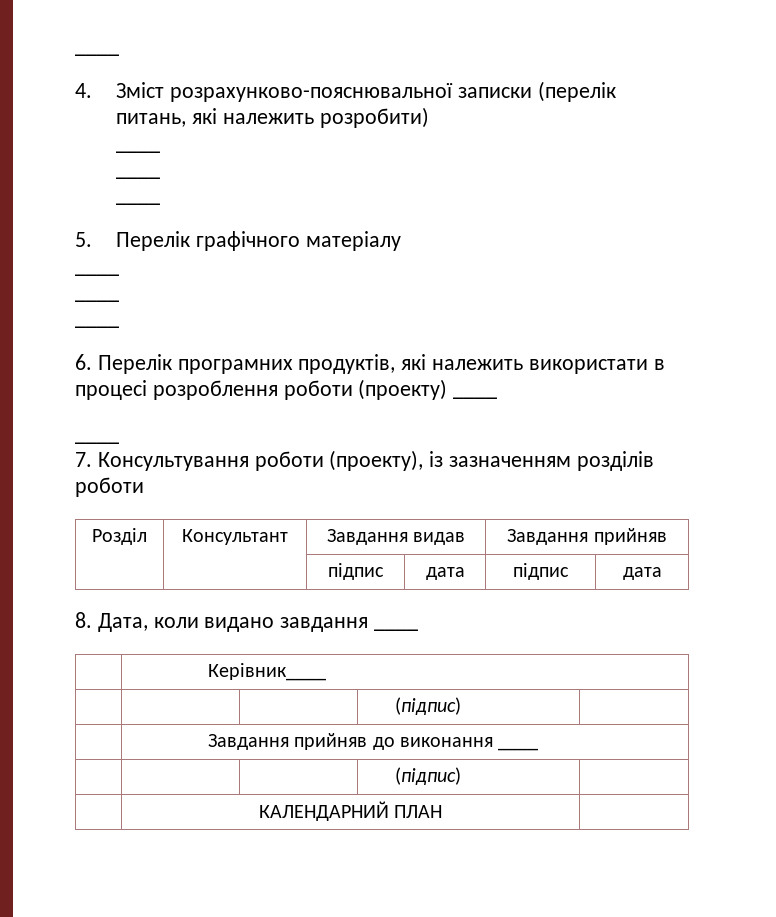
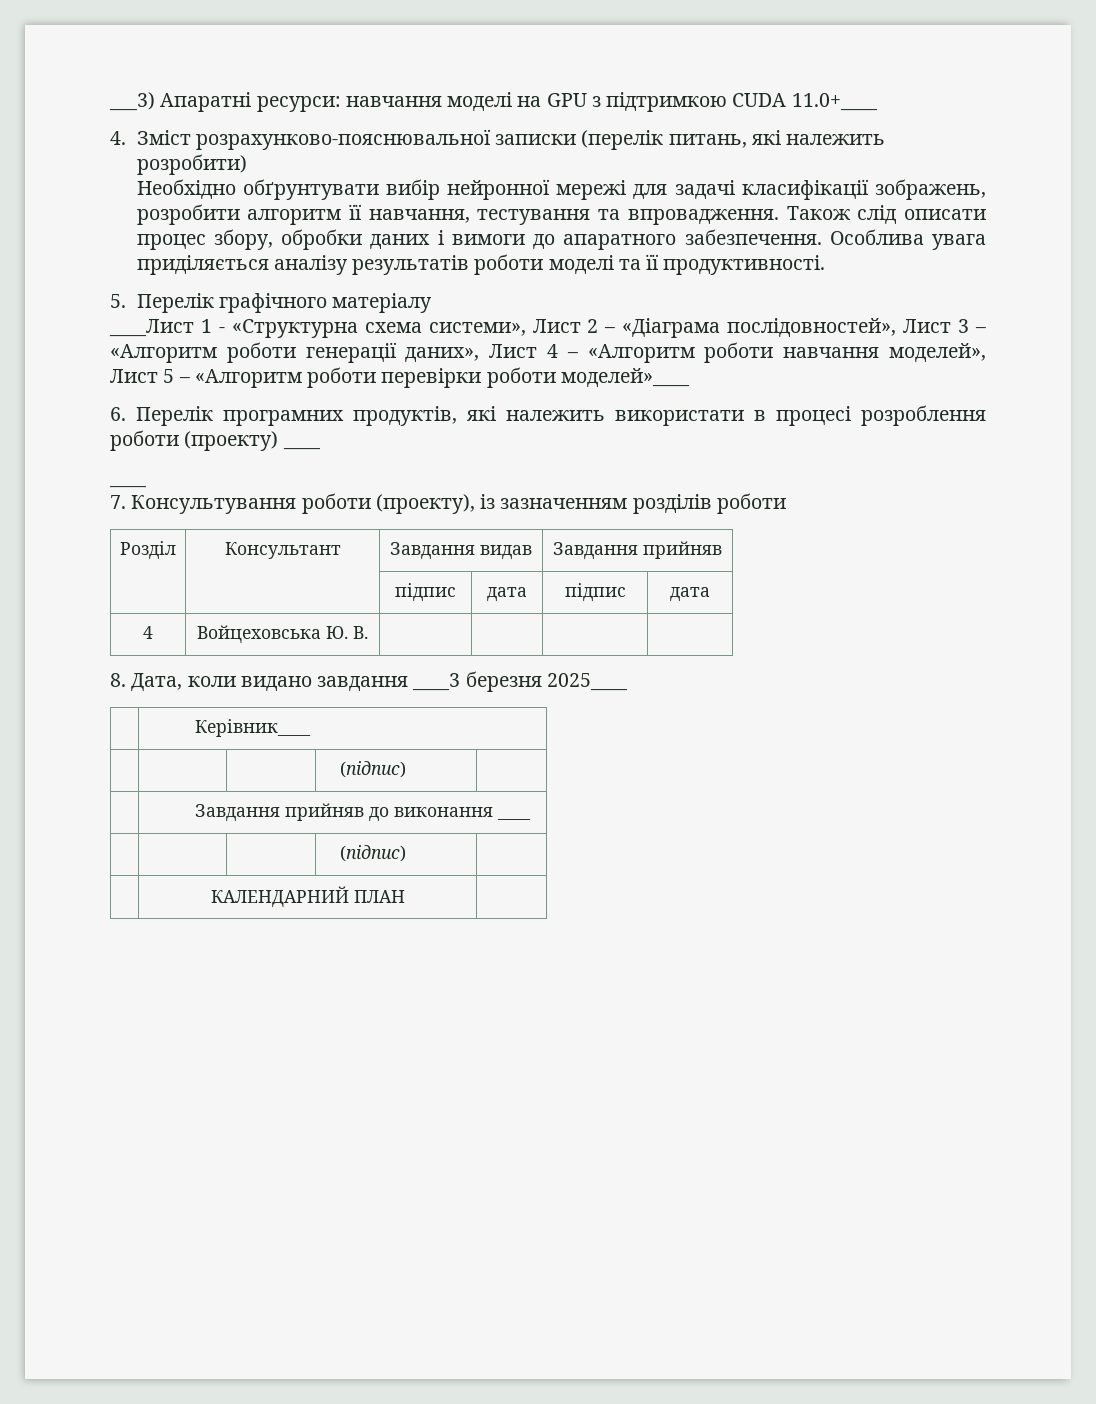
[75,53,119,56] ____ -> [109,92,878,112] ___3) Апаратні ресурси: навчання моделі на GPU з підтримкою CUDA 11.0+____
[116,150,161,153] [116,176,161,179] [116,202,161,205] [75,231,401,251] [75,273,119,276] [75,299,119,302] [75,325,119,328] ____ // ____ // ____ // 5. Перелік графічного матеріалу // ____ // ____ // ____ -> [136,179,987,200] [136,204,986,225] [136,229,987,250] [136,254,826,275] [110,293,433,313] [109,318,986,338] [110,342,986,363] [110,367,690,388] Необхідно обґрунтувати вибір нейронної мережі для задачі класифікації зображень, розробити алгоритм її навчання, тестування та впровадження. Також слід описати процес збору, обробки даних і вимоги до апаратного забезпечення. Особлива увага приділяється аналізу результатів роботи моделі та її продуктивності. // 5. Перелік графічного матеріалу // ____Лист 1 - «Структурна схема системи», Лист 2 – «Діаграма послідовностей», Лист 3 – «Алгоритм роботи генерації даних», Лист 4 – «Алгоритм роботи навчання моделей», Лист 5 – «Алгоритм роботи перевірки роботи моделей»____
(662, 573) none -> [143,626,153,639] [197,625,368,644] // 4 | Войцеховська Ю. В. | | | |
[374,628,419,631] ____ -> [412,671,628,692] ____3 березня 2025____

